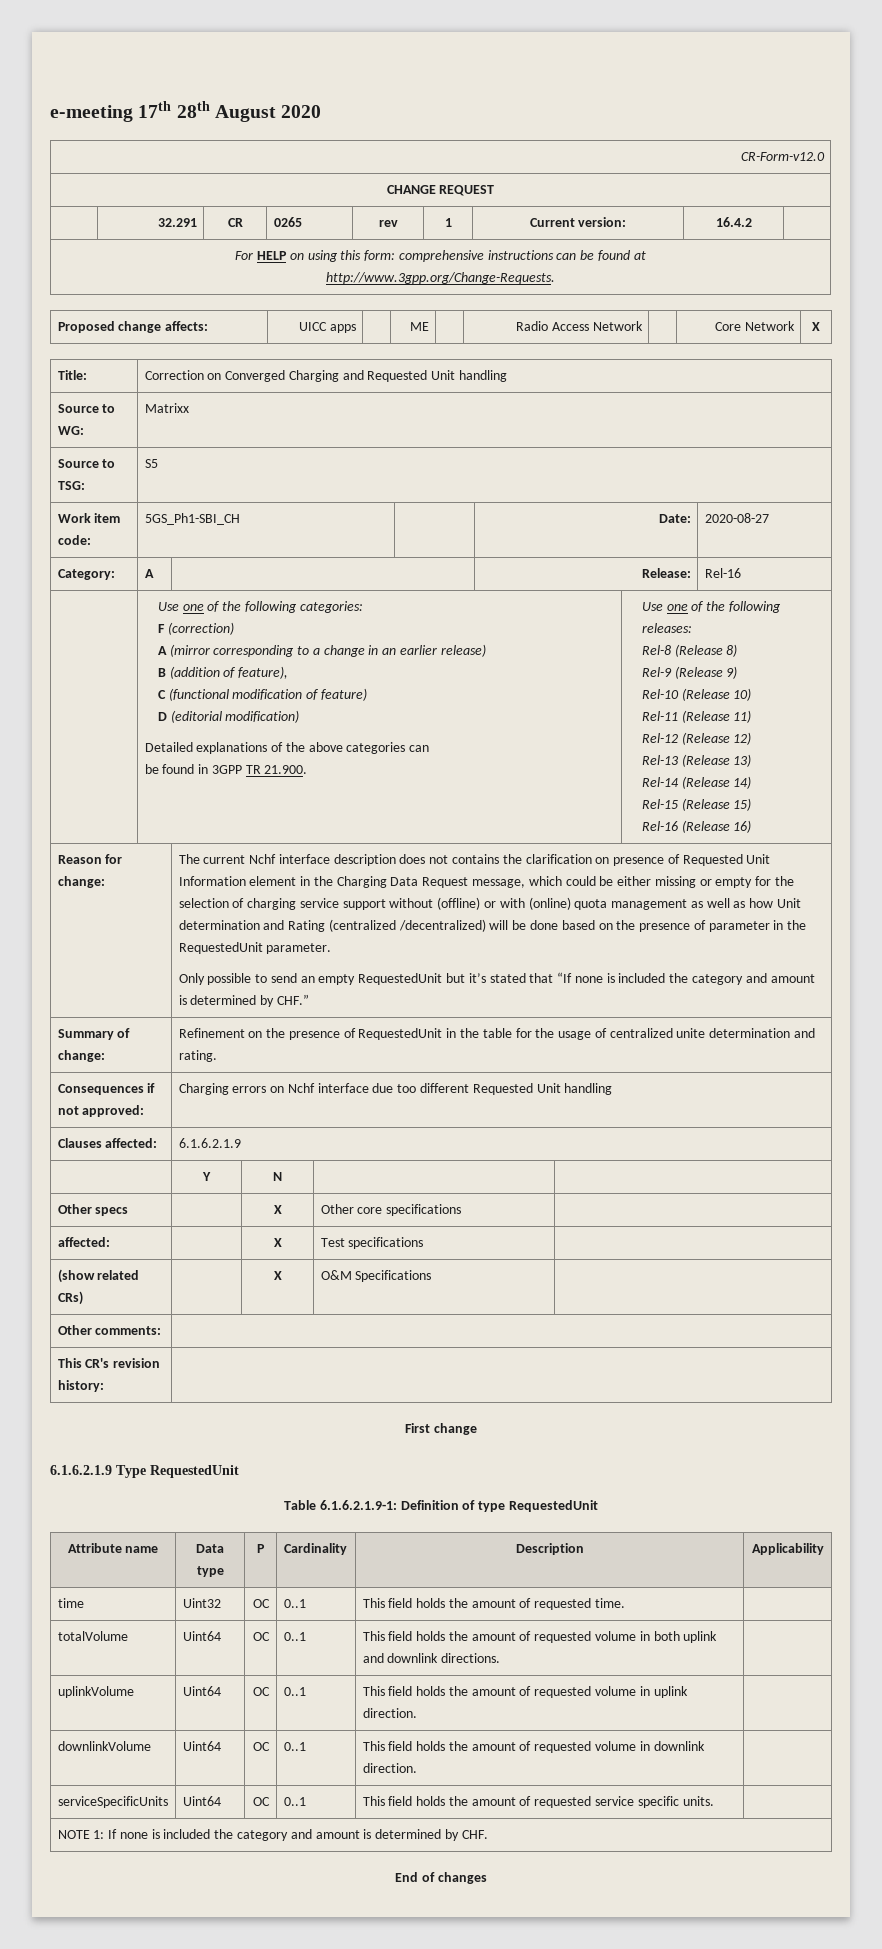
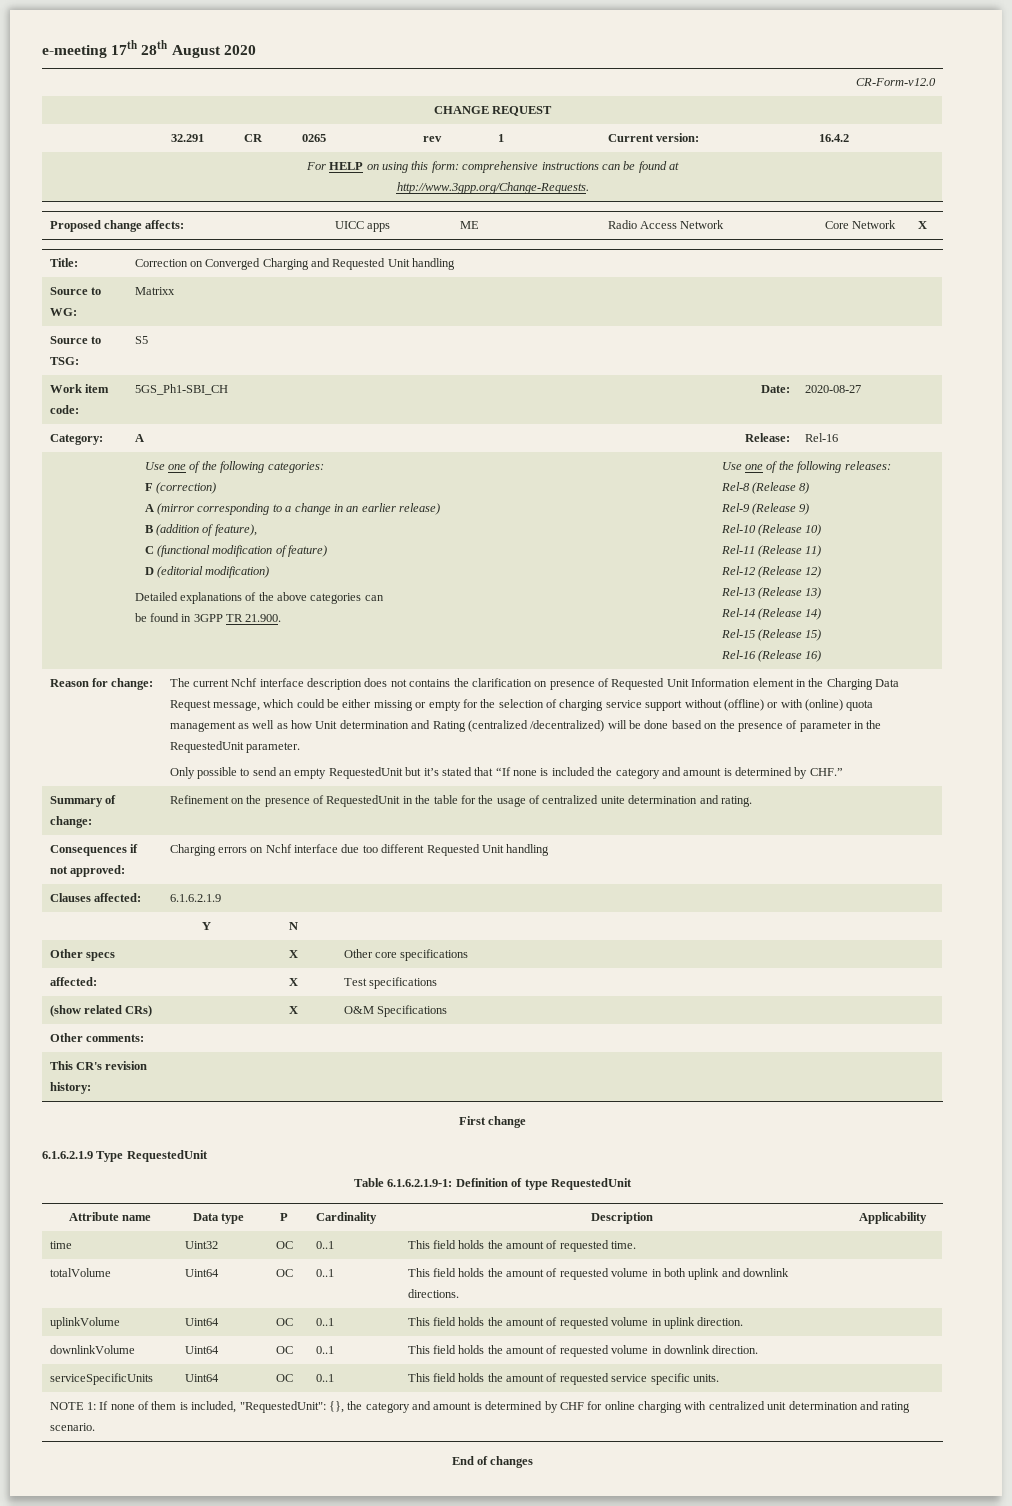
[151,1829,488,1841] is included the category and amount is determined by CHF. -> [138,1401,911,1413] [49,1423,95,1431] of them is included, "RequestedUnit": {}, the category and amount is determined by CHF for online charging with centralized unit determination and rating scenario.

